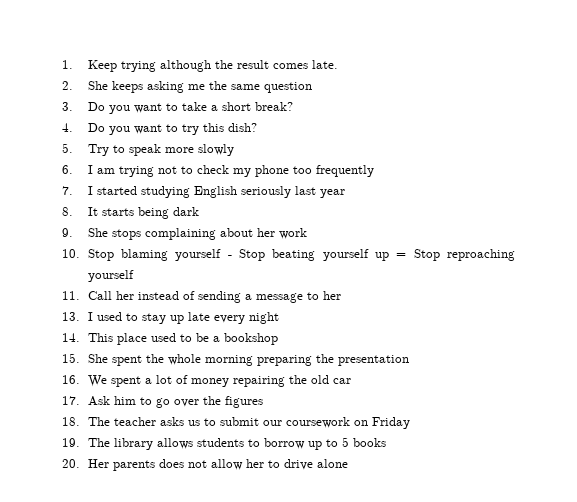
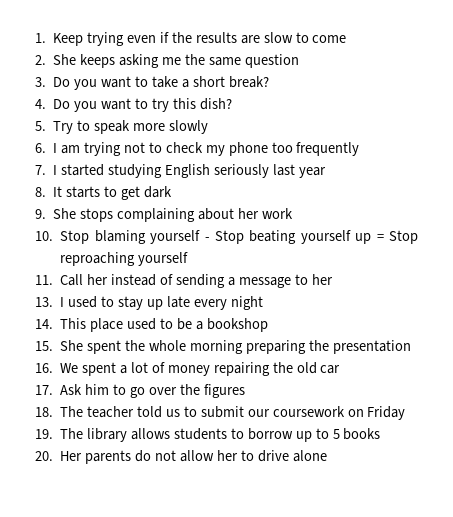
[159,60,338,72] although the result comes late. -> [127,32,347,44] even if the results are slow to come
[137,207,169,219] being -> [104,186,140,200] to get
[159,417,184,426] asks -> [137,406,163,418] told
[158,459,184,468] does -> [135,450,152,462] do

